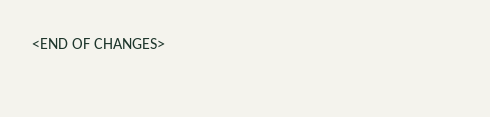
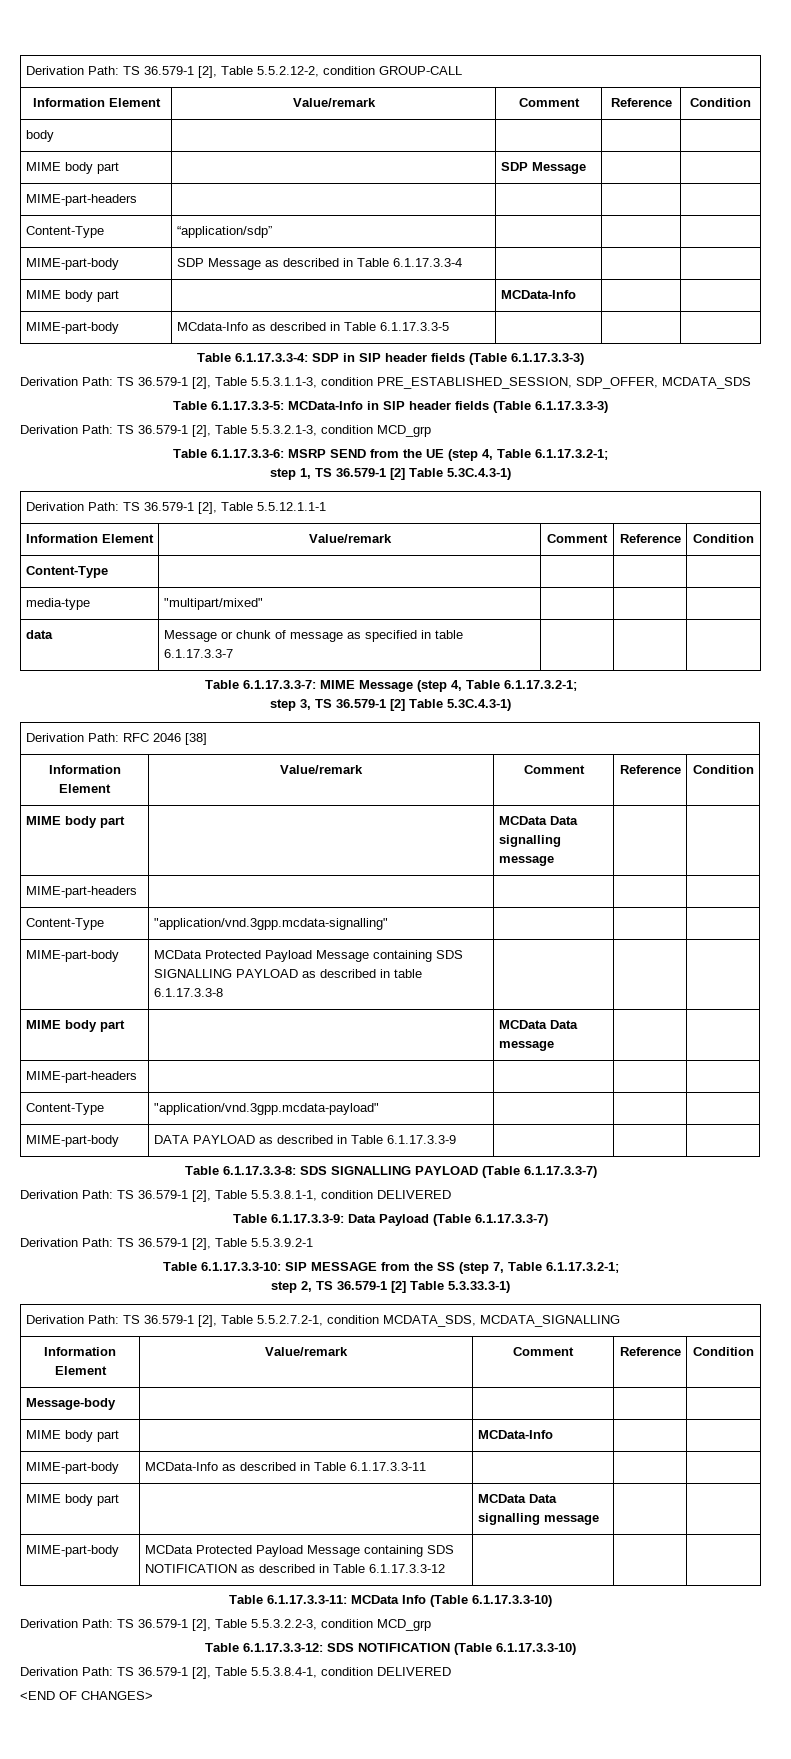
(32, 43) none -> [25,66,462,78] [32,98,161,107] [292,98,376,107] [518,98,580,107] [610,98,672,107] [690,98,751,107] [25,130,54,142] [25,162,119,174] [500,162,586,174] [25,194,137,206] [25,226,104,238] [176,226,272,238] [25,258,119,270] [176,258,462,270] [25,290,119,302] [500,290,576,299] [25,322,119,334] [176,322,449,331] [197,353,584,365] [20,377,751,389] [173,401,608,413] [20,425,431,437] [173,449,608,461] [270,468,511,480] [25,502,326,514] [26,534,154,543] [308,534,392,543] [547,534,608,543] [619,534,681,543] [693,534,754,543] [25,566,108,578] [25,598,90,610] [163,598,263,610] [25,630,53,639] [163,630,463,642] [163,649,233,658] [204,680,577,692] [270,699,511,711] [25,733,207,745] [48,765,121,774] [59,784,111,793] [280,765,363,774] [523,765,585,774] [619,765,681,774] [692,765,754,774] [25,816,125,828] [498,816,578,825] [498,835,561,847] [498,856,554,866] [25,886,137,898] [25,918,104,930] [153,918,388,930] [25,950,119,962] [153,950,463,962] [153,969,422,978] [153,988,223,997] [25,1020,125,1032] [498,1020,578,1029] [498,1041,554,1051] [25,1071,137,1083] [25,1103,104,1115] [153,1103,379,1115] [25,1135,119,1147] [153,1135,456,1144] [184,1166,597,1178] [20,1190,451,1202] [233,1214,548,1226] [20,1238,313,1250] [162,1262,619,1274] [271,1281,510,1293] [25,1315,620,1327] [44,1347,116,1356] [54,1366,107,1375] [265,1347,348,1356] [513,1347,574,1356] [619,1347,681,1356] [693,1347,754,1356] [25,1398,116,1410] [25,1430,119,1442] [477,1430,553,1439] [25,1462,119,1474] [144,1462,426,1471] [25,1494,119,1506] [477,1494,557,1503] [477,1513,599,1525] [25,1545,119,1557] [144,1545,454,1557] [144,1564,445,1573] [229,1595,552,1607] [20,1619,431,1631] [205,1643,576,1655] [20,1667,451,1679] Derivation Path: TS 36.579-1 [2], Table 5.5.2.12-2, condition GROUP-CALL // Information Element | Value/remark | Comment | Reference | Condition // body | | | | // MIME body part | | SDP Message | | // MIME-part-headers | | | | // Content-Type | “application/sdp” | | | // MIME-part-body | SDP Message as described in Table 6.1.17.3.3-4 | | | // MIME body part | | MCData-Info | | // MIME-part-body | MCdata-Info as described in Table 6.1.17.3.3-5 | | | // Table 6.1.17.3.3-4: SDP in SIP header fields (Table 6.1.17.3.3-3) // Derivation Path: TS 36.579-1 [2], Table 5.5.3.1.1-3, condition PRE_ESTABLISHED_SESSION, SDP_OFFER, MCDATA_SDS // Table 6.1.17.3.3-5: MCData-Info in SIP header fields (Table 6.1.17.3.3-3) // Derivation Path: TS 36.579-1 [2], Table 5.5.3.2.1-3, condition MCD_grp // Table 6.1.17.3.3-6: MSRP SEND from the UE (step 4, Table 6.1.17.3.2-1; // step 1, TS 36.579-1 [2] Table 5.3C.4.3-1) // Derivation Path: TS 36.579-1 [2], Table 5.5.12.1.1-1 // Information Element | Value/remark | Comment | Reference | Condition // Content-Type | | | | // media-type | "multipart/mixed" | | | // data | Message or chunk of message as specified in table 6.1.17.3.3-7 | | | // Table 6.1.17.3.3-7: MIME Message (step 4, Table 6.1.17.3.2-1; // step 3, TS 36.579-1 [2] Table 5.3C.4.3-1) // Derivation Path: RFC 2046 [38] // Information Element | Value/remark | Comment | Reference | Condition // MIME body part | | MCData Data signalling message | | // MIME-part-headers | | | | // Content-Type | "application/vnd.3gpp.mcdata-signalling" | | | // MIME-part-body | MCData Protected Payload Message containing SDS SIGNALLING PAYLOAD as described in table 6.1.17.3.3-8 | | | // MIME body part | | MCData Data message | | // MIME-part-headers | | | | // Content-Type | "application/vnd.3gpp.mcdata-payload" | | | // MIME-part-body | DATA PAYLOAD as described in Table 6.1.17.3.3-9 | | | // Table 6.1.17.3.3-8: SDS SIGNALLING PAYLOAD (Table 6.1.17.3.3-7) // Derivation Path: TS 36.579-1 [2], Table 5.5.3.8.1-1, condition DELIVERED // Table 6.1.17.3.3-9: Data Payload (Table 6.1.17.3.3-7) // Derivation Path: TS 36.579-1 [2], Table 5.5.3.9.2-1 // Table 6.1.17.3.3-10: SIP MESSAGE from the SS (step 7, Table 6.1.17.3.2-1; // step 2, TS 36.579-1 [2] Table 5.3.33.3-1) // Derivation Path: TS 36.579-1 [2], Table 5.5.2.7.2-1, condition MCDATA_SDS, MCDATA_SIGNALLING // Information Element | Value/remark | Comment | Reference | Condition // Message-body | | | | // MIME body part | | MCData-Info | | // MIME-part-body | MCData-Info as described in Table 6.1.17.3.3-11 | | | // MIME body part | | MCData Data signalling message | | // MIME-part-body | MCData Protected Payload Message containing SDS NOTIFICATION as described in Table 6.1.17.3.3-12 | | | // Table 6.1.17.3.3-11: MCData Info (Table 6.1.17.3.3-10) // Derivation Path: TS 36.579-1 [2], Table 5.5.3.2.2-3, condition MCD_grp // Table 6.1.17.3.3-12: SDS NOTIFICATION (Table 6.1.17.3.3-10) // Derivation Path: TS 36.579-1 [2], Table 5.5.3.8.4-1, condition DELIVERED //

